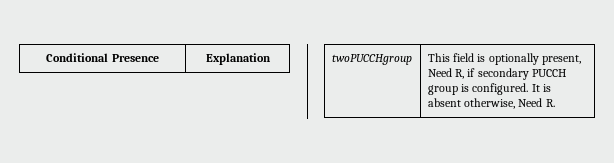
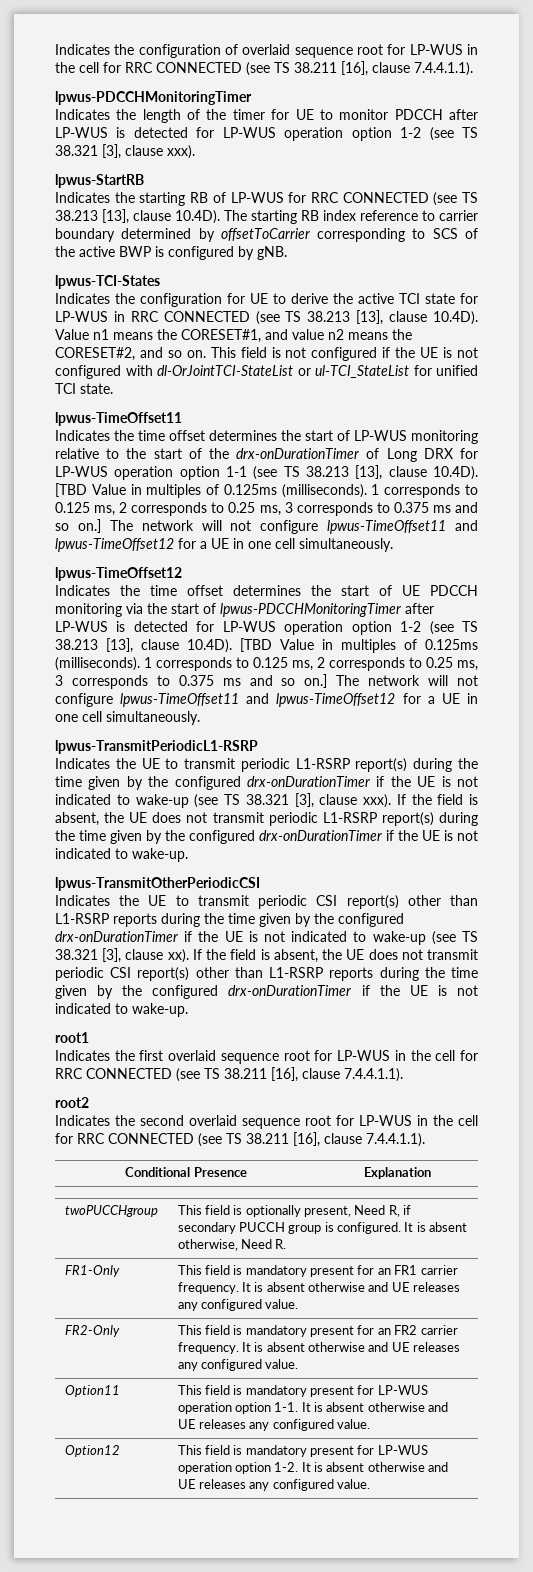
(46, 57) none -> [55,44,478,58] [55,61,473,76] [55,91,252,105] [55,109,479,123] [55,127,479,141] [55,144,195,159] [55,174,144,188] [55,192,478,206] [55,209,478,224] [55,228,478,242] [55,246,287,260] [55,275,160,289] [55,293,478,307] [55,310,479,325] [55,329,412,343] [55,347,478,361] [55,365,478,379] [55,383,113,394] [55,412,182,426] [55,430,478,444] [55,448,478,462] [55,465,478,480] [55,483,478,498] [55,502,478,516] [55,519,478,534] [55,538,393,552] [55,567,182,581] [55,585,478,596] [55,603,434,617] [55,621,479,635] [55,638,478,653] [55,657,478,671] [55,674,479,689] [55,693,479,707] [55,711,200,725] [55,740,258,754] [55,758,478,772] [55,776,478,790] [55,793,478,808] [55,812,478,826] [55,830,478,844] [55,848,188,862] [55,877,260,891] [55,895,479,909] [55,913,404,927] [55,931,478,945] [55,948,478,963] [55,967,479,981] [55,985,478,999] [55,1003,188,1017] [55,1032,89,1043] [55,1050,479,1064] [55,1067,403,1082] [55,1097,89,1108] [55,1115,478,1129] [55,1132,425,1147] Indicates the configuration of overlaid sequence root for LP-WUS in the cell for RRC CONNECTED (see TS 38.211 [16], clause 7.4.4.1.1). // lpwus-PDCCHMonitoringTimer // Indicates the length of the timer for UE to monitor PDCCH after LP-WUS is detected for LP-WUS operation option 1-2 (see TS 38.321 [3], clause xxx). // lpwus-StartRB // Indicates the starting RB of LP-WUS for RRC CONNECTED (see TS 38.213 [13], clause 10.4D). The starting RB index reference to carrier boundary determined by offsetToCarrier corresponding to SCS of the active BWP is configured by gNB. // lpwus-TCI-States // Indicates the configuration for UE to derive the active TCI state for LP-WUS in RRC CONNECTED (see TS 38.213 [13], clause 10.4D). Value n1 means the CORESET#1, and value n2 means the CORESET#2, and so on. This field is not configured if the UE is not configured with dl-OrJointTCI-StateList or ul-TCI_StateList for unified TCI state. // lpwus-TimeOffset11 // Indicates the time offset determines the start of LP-WUS monitoring relative to the start of the drx-onDurationTimer of Long DRX for LP-WUS operation option 1-1 (see TS 38.213 [13], clause 10.4D). [TBD Value in multiples of 0.125ms (milliseconds). 1 corresponds to 0.125 ms, 2 corresponds to 0.25 ms, 3 corresponds to 0.375 ms and so on.] The network will not configure lpwus-TimeOffset11 and lpwus-TimeOffset12 for a UE in one cell simultaneously. // lpwus-TimeOffset12 // Indicates the time offset determines the start of UE PDCCH monitoring via the start of lpwus-PDCCHMonitoringTimer after LP-WUS is detected for LP-WUS operation option 1-2 (see TS 38.213 [13], clause 10.4D). [TBD Value in multiples of 0.125ms (milliseconds). 1 corresponds to 0.125 ms, 2 corresponds to 0.25 ms, 3 corresponds to 0.375 ms and so on.] The network will not configure lpwus-TimeOffset11 and lpwus-TimeOffset12 for a UE in one cell simultaneously. // lpwus-TransmitPeriodicL1-RSRP // Indicates the UE to transmit periodic L1-RSRP report(s) during the time given by the configured drx-onDurationTimer if the UE is not indicated to wake-up (see TS 38.321 [3], clause xxx). If the field is absent, the UE does not transmit periodic L1-RSRP report(s) during the time given by the configured drx-onDurationTimer if the UE is not indicated to wake-up. // lpwus-TransmitOtherPeriodicCSI // Indicates the UE to transmit periodic CSI report(s) other than L1-RSRP reports during the time given by the configured drx-onDurationTimer if the UE is not indicated to wake-up (see TS 38.321 [3], clause xx). If the field is absent, the UE does not transmit periodic CSI report(s) other than L1-RSRP reports during the time given by the configured drx-onDurationTimer if the UE is not indicated to wake-up. // root1 // Indicates the first overlaid sequence root for LP-WUS in the cell for RRC CONNECTED (see TS 38.211 [16], clause 7.4.4.1.1). // root2 // Indicates the second overlaid sequence root for LP-WUS in the cell for RRC CONNECTED (see TS 38.211 [16], clause 7.4.4.1.1). //
(555, 103) none -> [64,1265,120,1277] [177,1265,458,1277] [177,1282,461,1294] [177,1299,299,1311] [64,1325,120,1337] [177,1325,458,1337] [177,1342,461,1354] [177,1359,299,1371] [64,1385,120,1397] [177,1385,428,1397] [177,1402,449,1414] [177,1419,371,1431] [64,1445,120,1457] [177,1445,428,1457] [177,1462,449,1474] [177,1479,371,1491] // FR1-Only | This field is mandatory present for an FR1 carrier frequency. It is absent otherwise and UE releases any configured value. // FR2-Only | This field is mandatory present for an FR2 carrier frequency. It is absent otherwise and UE releases any configured value. // Option11 | This field is mandatory present for LP-WUS operation option 1-1. It is absent otherwise and UE releases any configured value. // Option12 | This field is mandatory present for LP-WUS operation option 1-2. It is absent otherwise and UE releases any configured value.

